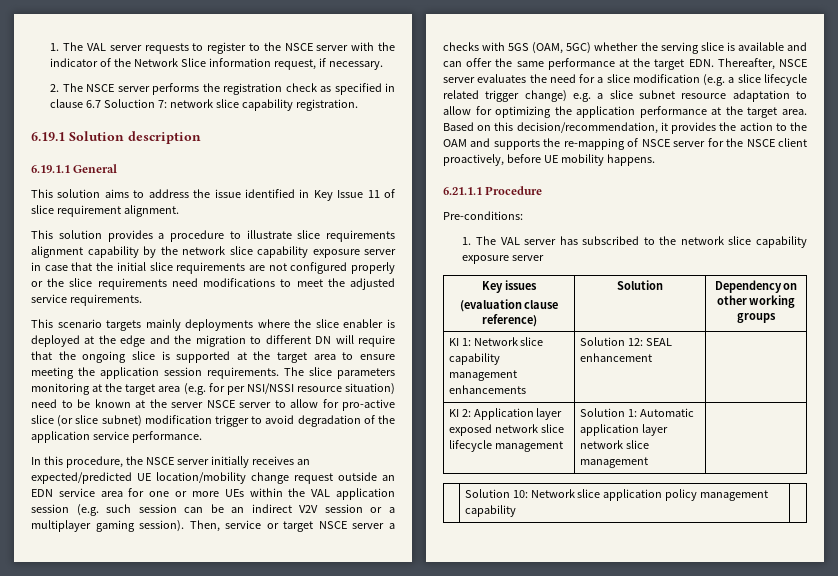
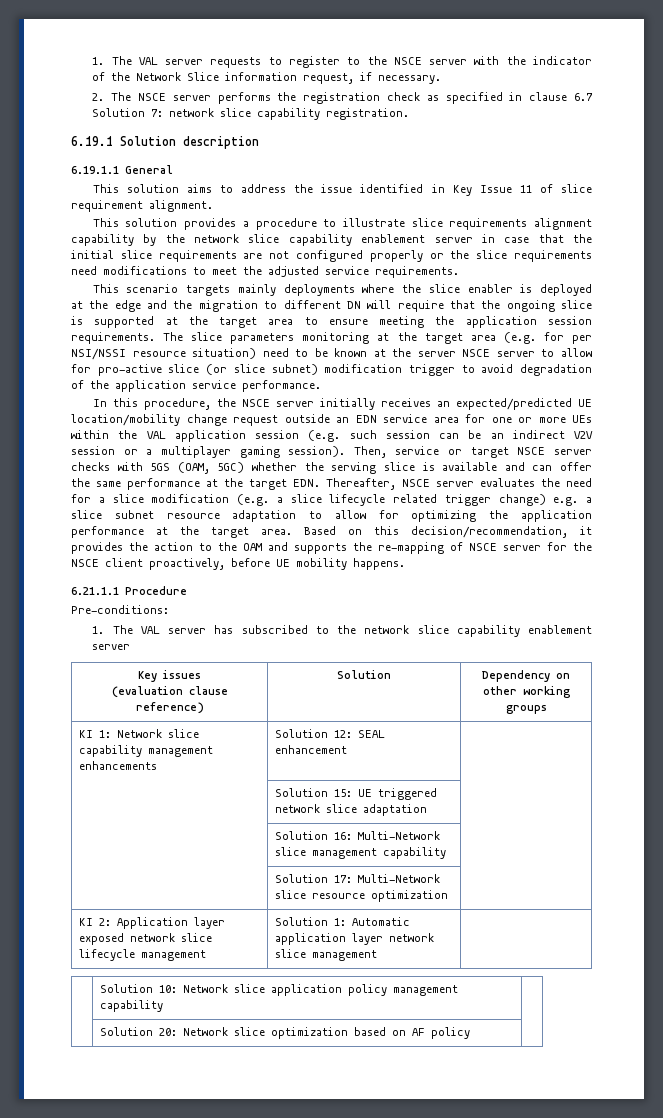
[104,99,156,108] Soluction -> [92,108,146,117] Solution
[312,249,360,258] exposure -> [361,234,426,243] enablement
[388,523,395,529] a -> (592, 452) none
[462,255,510,264] exposure -> [528,625,592,634] enablement
(652, 357) none -> [274,788,437,800] [274,804,427,816] [274,831,440,840] [274,847,446,859] [274,874,440,883] [274,890,448,902] // | Solution 15: UE triggered network slice adaptation | // | Solution 16: Multi-Network slice management capability | // | Solution 17: Multi-Network slice resource optimization |
(516, 511) none -> [99,1027,470,1039] // | Solution 20: Network slice optimization based on AF policy |

